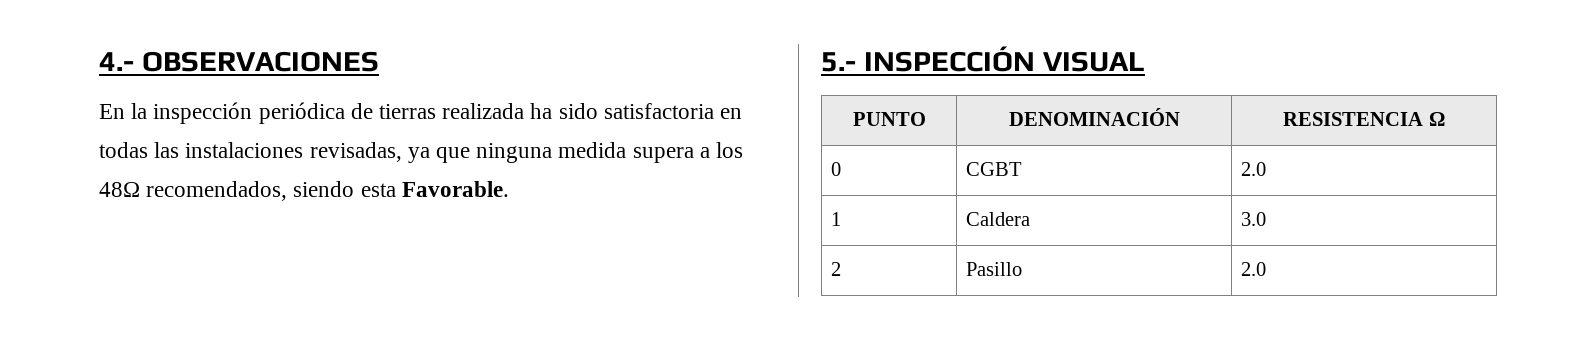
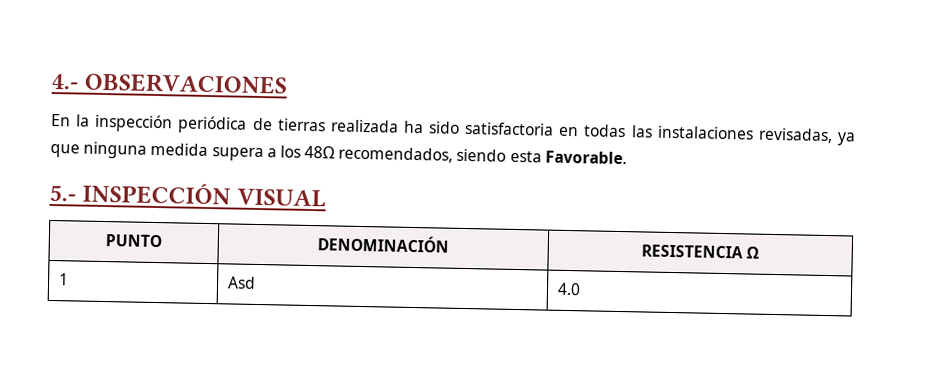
[831,162,842,176] [966,162,1023,176] [1241,162,1267,176] [831,212,842,226] [966,212,1031,226] [1241,212,1267,226] [831,262,842,276] [966,262,1023,276] [1241,262,1267,276] 0 | CGBT | 2.0 // 1 | Caldera | 3.0 // 2 | Pasillo | 2.0 -> [58,273,70,286] [227,276,257,289] [557,282,582,296] 1 | Asd | 4.0

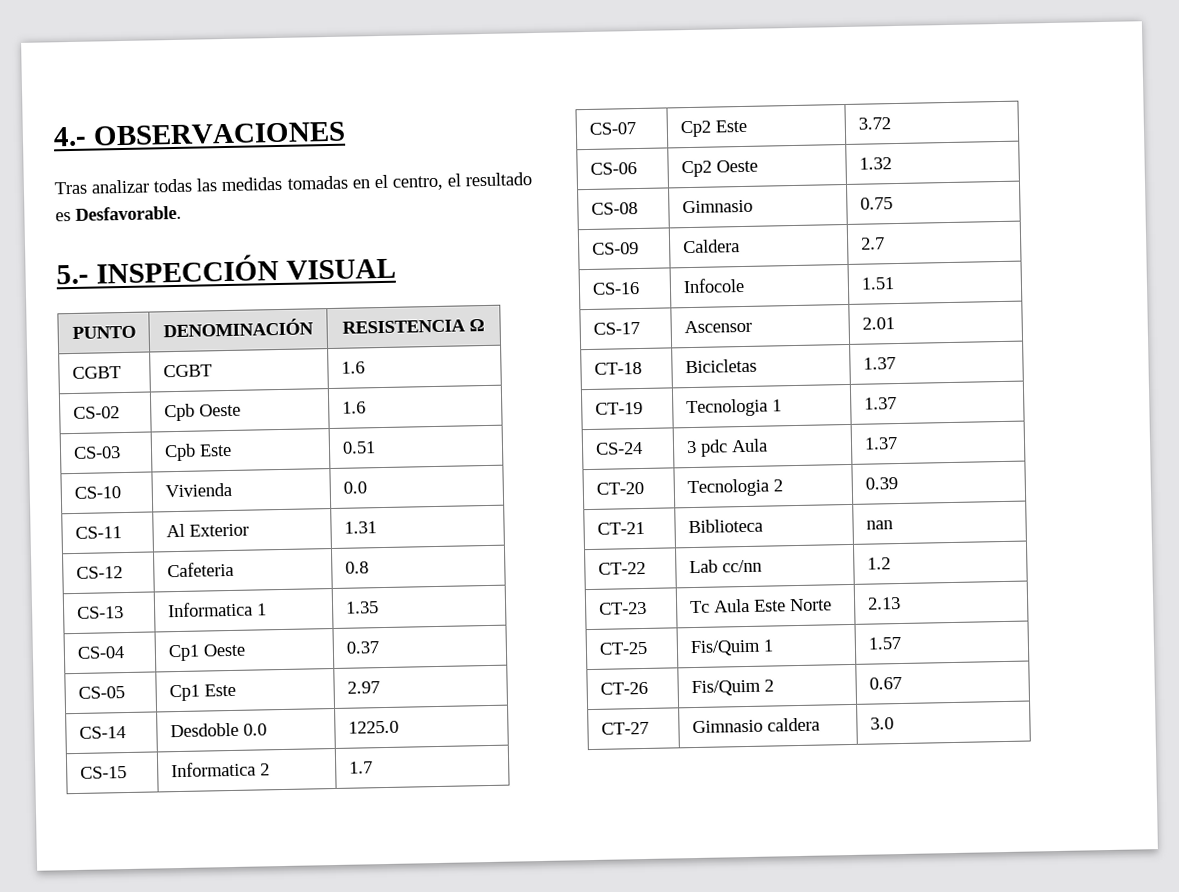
[51,113,856,146] [50,141,627,165] En la inspección periódica de tierras realizada ha sido satisfactoria en todas las instalaciones revisadas, ya que ninguna medida supera a los 48Ω recomendados, siendo esta Favorable. -> [54,172,533,195] [55,205,182,222] Tras analizar todas las medidas tomadas en el centro, el resultado es Desfavorable.
[58,273,70,286] [227,276,257,289] [557,282,582,296] 1 | Asd | 4.0 -> [71,366,121,380] [162,364,212,378] [340,361,365,374] [72,406,120,420] [163,403,241,422] [341,401,366,414] [72,446,121,460] [163,443,232,462] [341,441,376,454] [73,486,121,499] [164,482,232,498] [342,481,367,494] [74,526,122,539] [165,523,249,538] [343,521,377,534] [75,566,123,579] [166,561,234,578] [344,561,369,574] [76,606,124,619] [166,601,267,618] [344,601,379,614] [76,646,125,659] [167,643,245,662] [345,641,379,654] [77,686,125,699] [168,683,236,702] [346,681,380,694] [78,726,126,739] [169,722,267,738] [347,720,399,734] [79,766,127,779] [170,761,270,778] [348,761,373,774] [588,122,636,135] [679,119,747,138] [857,117,891,130] [589,162,637,175] [680,159,758,178] [858,157,892,170] [590,202,638,215] [681,199,753,214] [859,197,893,210] [591,242,639,255] [682,239,740,254] [860,237,885,250] [591,282,640,295] [682,277,745,294] [860,277,895,290] [592,322,640,335] [683,319,752,334] [861,317,895,330] [593,361,642,375] [684,358,757,374] [862,357,896,370] [594,401,643,415] [685,398,782,418] [863,397,897,410] [594,441,643,455] [685,438,768,457] [863,437,898,450] [595,481,644,495] [686,478,783,498] [864,477,898,490] [596,521,645,535] [687,518,763,534] [865,520,893,530] [597,561,646,575] [688,559,762,574] [866,557,891,570] [598,601,647,615] [689,598,832,614] [866,597,901,610] [598,641,648,655] [689,639,774,657] [867,637,901,650] [599,681,648,695] [690,679,774,697] [868,676,902,690] [600,721,649,735] [691,717,820,734] [869,717,894,730] CGBT | CGBT | 1.6 // CS-02 | Cpb Oeste | 1.6 // CS-03 | Cpb Este | 0.51 // CS-10 | Vivienda | 0.0 // CS-11 | Al Exterior | 1.31 // CS-12 | Cafeteria | 0.8 // CS-13 | Informatica 1 | 1.35 // CS-04 | Cp1 Oeste | 0.37 // CS-05 | Cp1 Este | 2.97 // CS-14 | Desdoble 0.0 | 1225.0 // CS-15 | Informatica 2 | 1.7 // CS-07 | Cp2 Este | 3.72 // CS-06 | Cp2 Oeste | 1.32 // CS-08 | Gimnasio | 0.75 // CS-09 | Caldera | 2.7 // CS-16 | Infocole | 1.51 // CS-17 | Ascensor | 2.01 // CT-18 | Bicicletas | 1.37 // CT-19 | Tecnologia 1 | 1.37 // CS-24 | 3 pdc Aula | 1.37 // CT-20 | Tecnologia 2 | 0.39 // CT-21 | Biblioteca | nan // CT-22 | Lab cc/nn | 1.2 // CT-23 | Tc Aula Este Norte | 2.13 // CT-25 | Fis/Quim 1 | 1.57 // CT-26 | Fis/Quim 2 | 0.67 // CT-27 | Gimnasio caldera | 3.0

